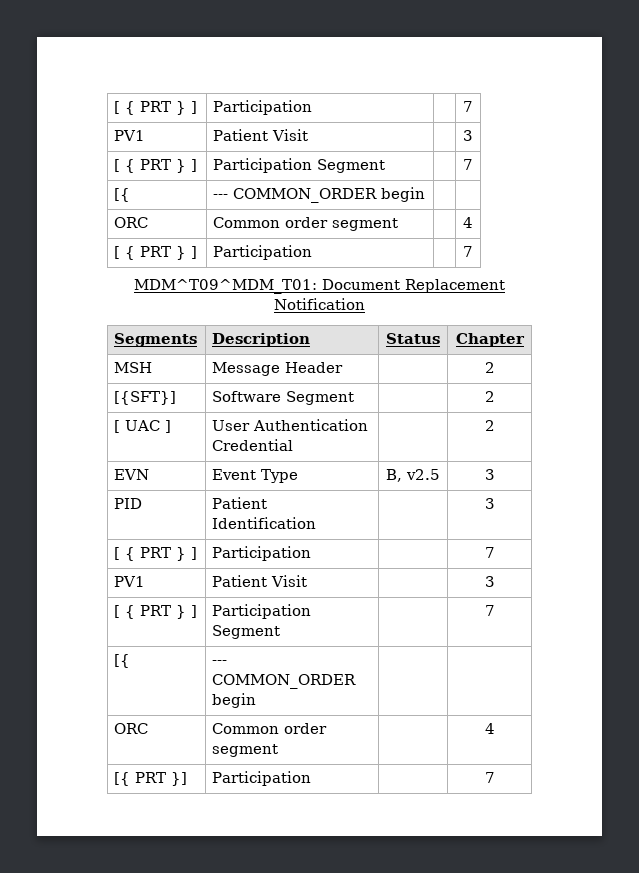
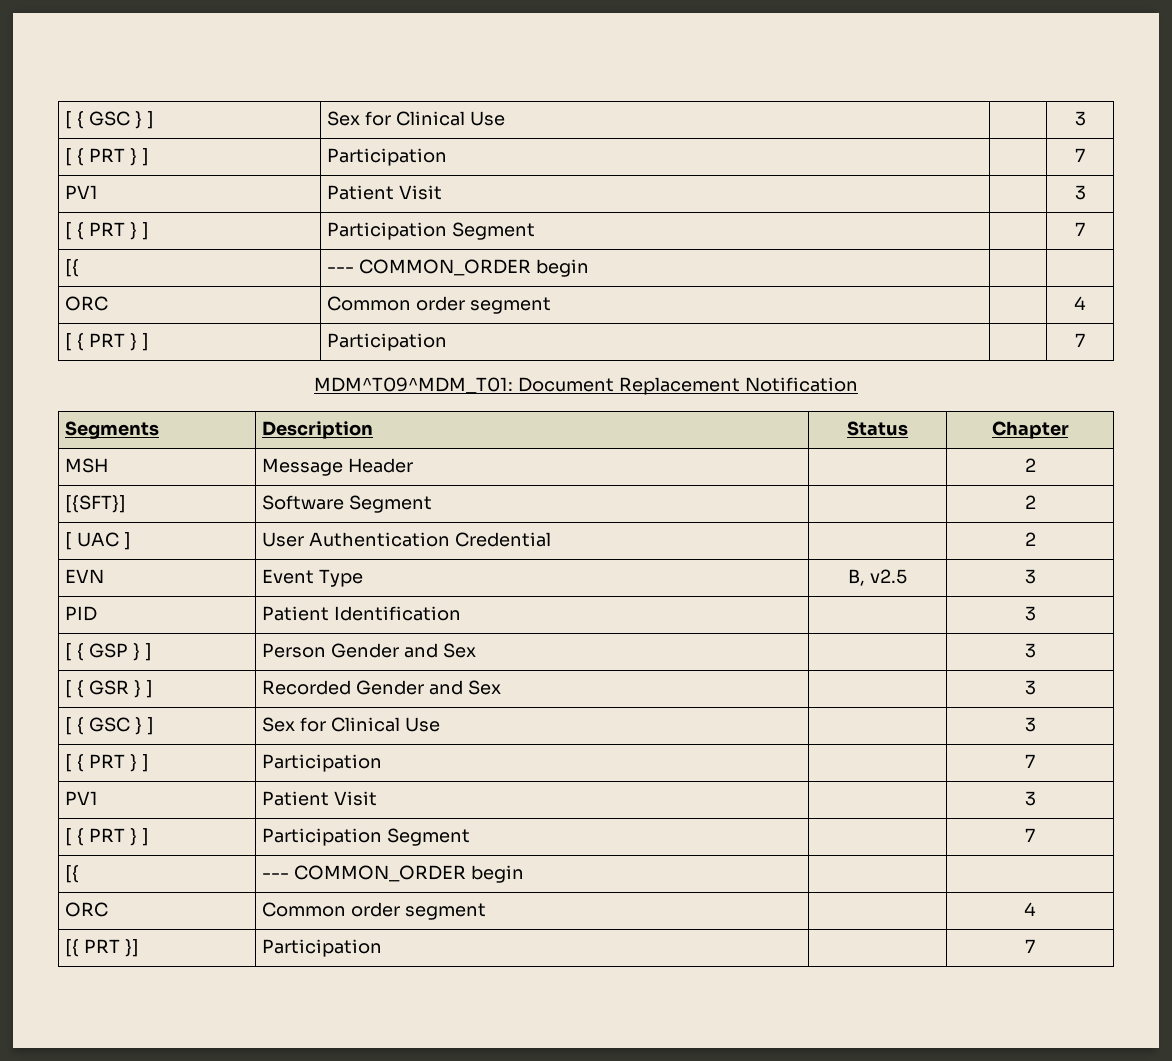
[114,101,136,115] [ { -> [65,111,154,129] [327,111,506,126] [1074,111,1086,126] [65,148,85,166] [ { GSC } ] | Sex for Clinical Use | | 3 // [ {
(495, 503) none -> [65,643,152,661] [262,643,477,658] [1024,643,1036,658] [65,680,153,698] [262,680,502,695] [1024,680,1036,695] [65,717,154,735] [262,717,441,732] [1024,717,1036,732] // [ { GSP } ] | Person Gender and Sex | | 3 // [ { GSR } ] | Recorded Gender and Sex | | 3 // [ { GSC } ] | Sex for Clinical Use | | 3

